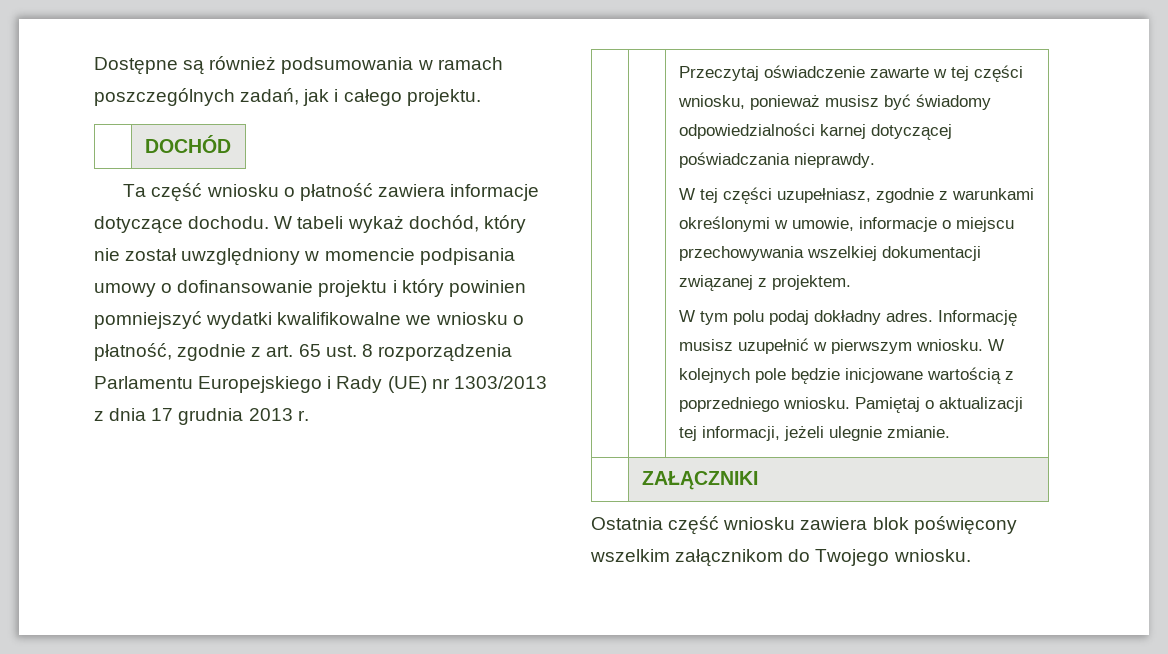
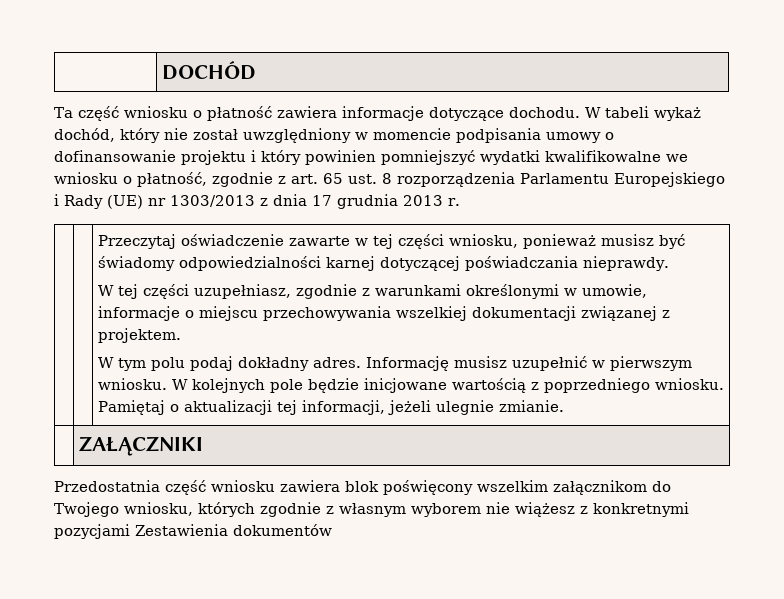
[94,56,503,75] [94,88,481,106] Dostępne są również podsumowania w ramach poszczególnych zadań, jak i całego projektu. // -> (161, 70) none
[591,517,663,530] Ostatnia -> [54,480,160,492] Przedostatnia
[893,549,971,562] wniosku. -> [124,502,689,517] [54,524,332,539] wniosku, których zgodnie z własnym wyborem nie wiążesz z konkretnymi pozycjami Zestawienia dokumentów

